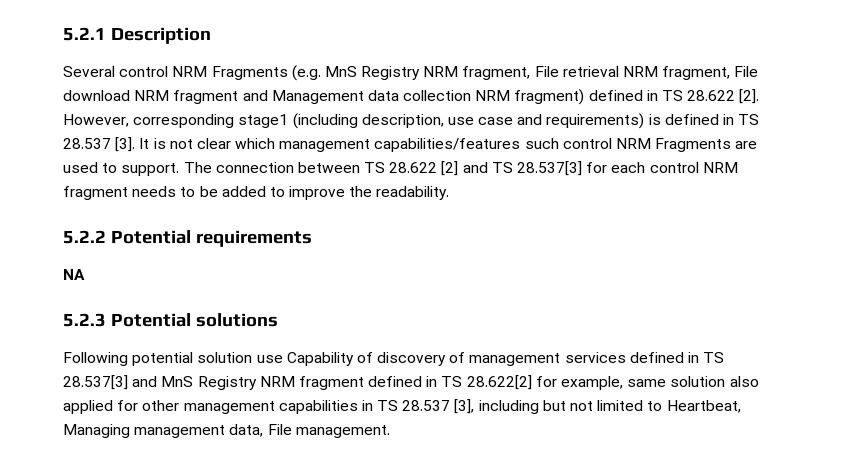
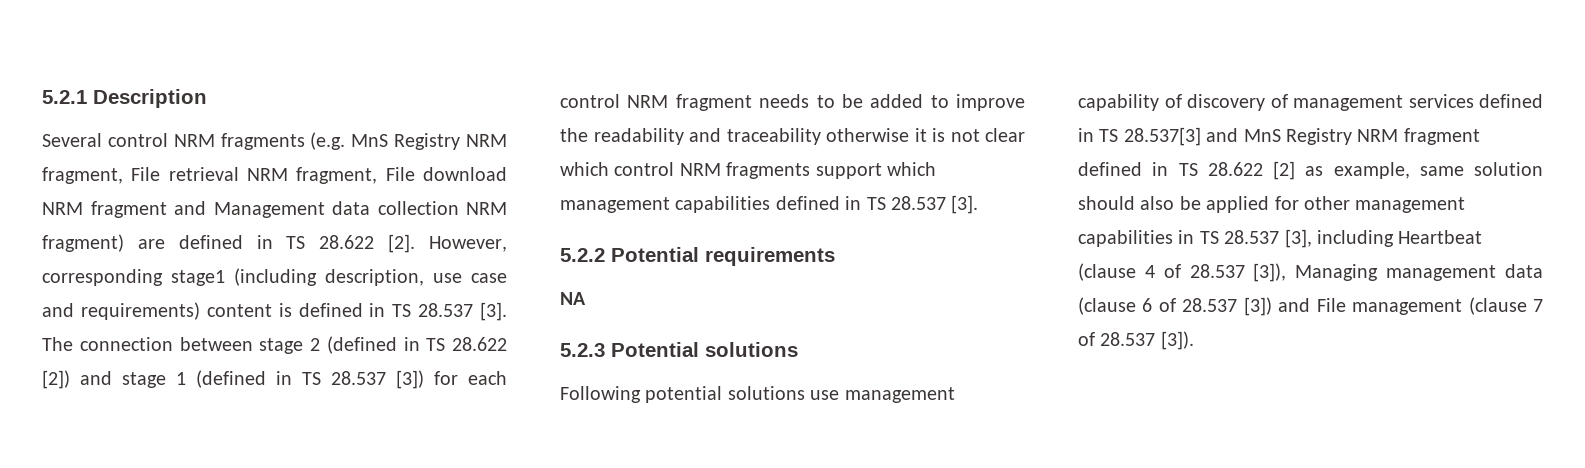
[211,66,288,80] Fragments -> [220,133,305,150] fragments
(585, 97) none -> [137,239,165,249] are
(645, 121) none -> [206,304,272,317] content
[139,138,758,152] [63,161,583,176] It is not clear which management capabilities/features such control NRM Fragments are used to support. The connection between TS 28.622 [2] and TS 28.537[3] -> [42,336,507,354] [42,370,424,389] The connection between stage 2 (defined in TS 28.622 [2]) and stage 1 (defined in TS 28.537 [3])
[376,186,450,200] readability. -> [593,128,1025,145] [560,162,936,179] [560,195,979,214] readability and traceability otherwise it is not clear which control NRM fragments support which management capabilities defined in TS 28.537 [3].
[197,352,354,366] solution use Capability -> [727,386,955,403] [1078,94,1159,111] solutions use management capability
[466,375,759,390] 28.622[2] for example, same solution also -> [1207,161,1543,180] [1078,196,1201,210] 28.622 [2] as example, same solution should also be
[542,400,741,413] [63,424,390,438] but not limited to Heartbeat, Managing management data, File management. -> [1398,230,1483,244] [1078,263,1543,282] [1078,297,1543,316] [1078,331,1194,350] Heartbeat (clause 4 of 28.537 [3]), Managing management data (clause 6 of 28.537 [3]) and File management (clause 7 of 28.537 [3]).

